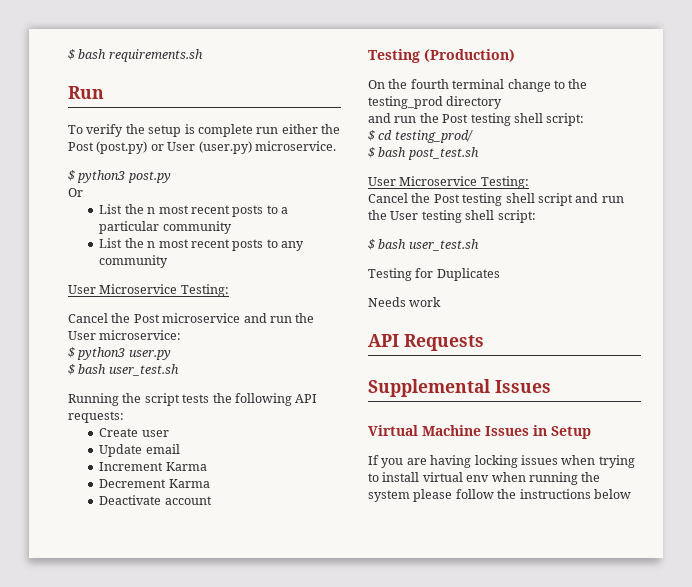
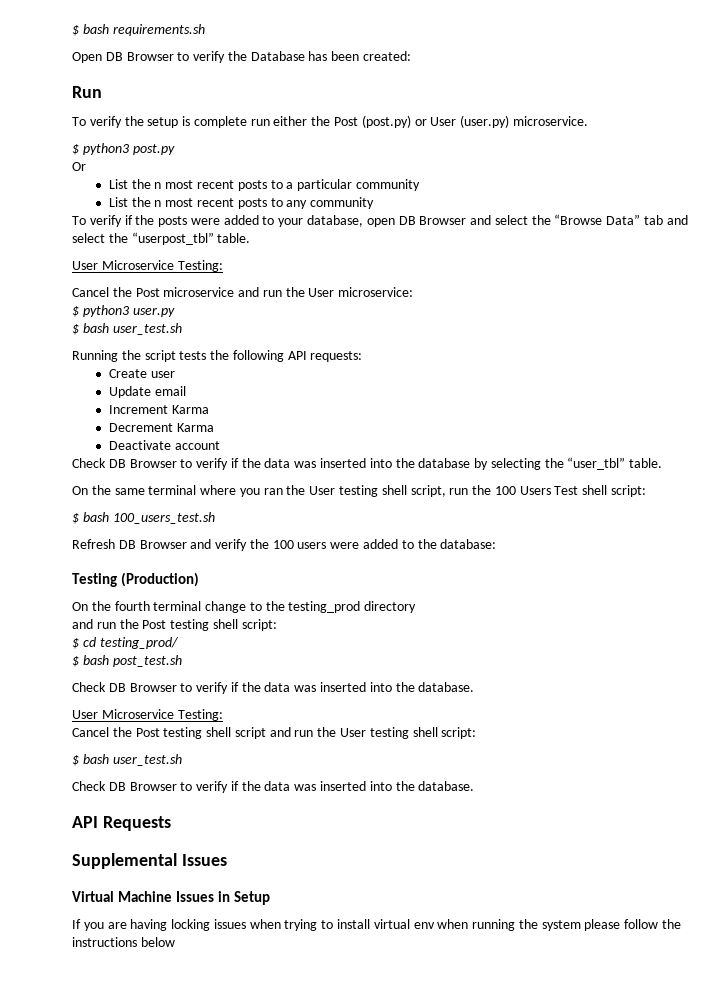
(203, 55) none -> [72,51,412,63] // Open DB Browser to verify the Database has been created:
(169, 261) none -> [72,214,688,227] [72,232,251,245] // To verify if the posts were added to your database, open DB Browser and select the “Browse Data” tab and select the “userpost_tbl” table.
(212, 500) none -> [72,457,663,470] [72,485,647,497] [72,512,215,524] [72,539,497,551] // Check DB Browser to verify if the data was inserted into the database by selecting the “user_tbl” table. // On the same terminal where you ran the User testing shell script, run the 100 Users Test shell script: // $ bash 100_users_test.sh // Refresh DB Browser and verify the 100 users were added to the database:
(479, 153) none -> [72,682,475,694] // Check DB Browser to verify if the data was inserted into the database.
[368,268,500,281] [368,297,442,307] Testing for Duplicates // Needs work -> [72,781,475,793] Check DB Browser to verify if the data was inserted into the database.

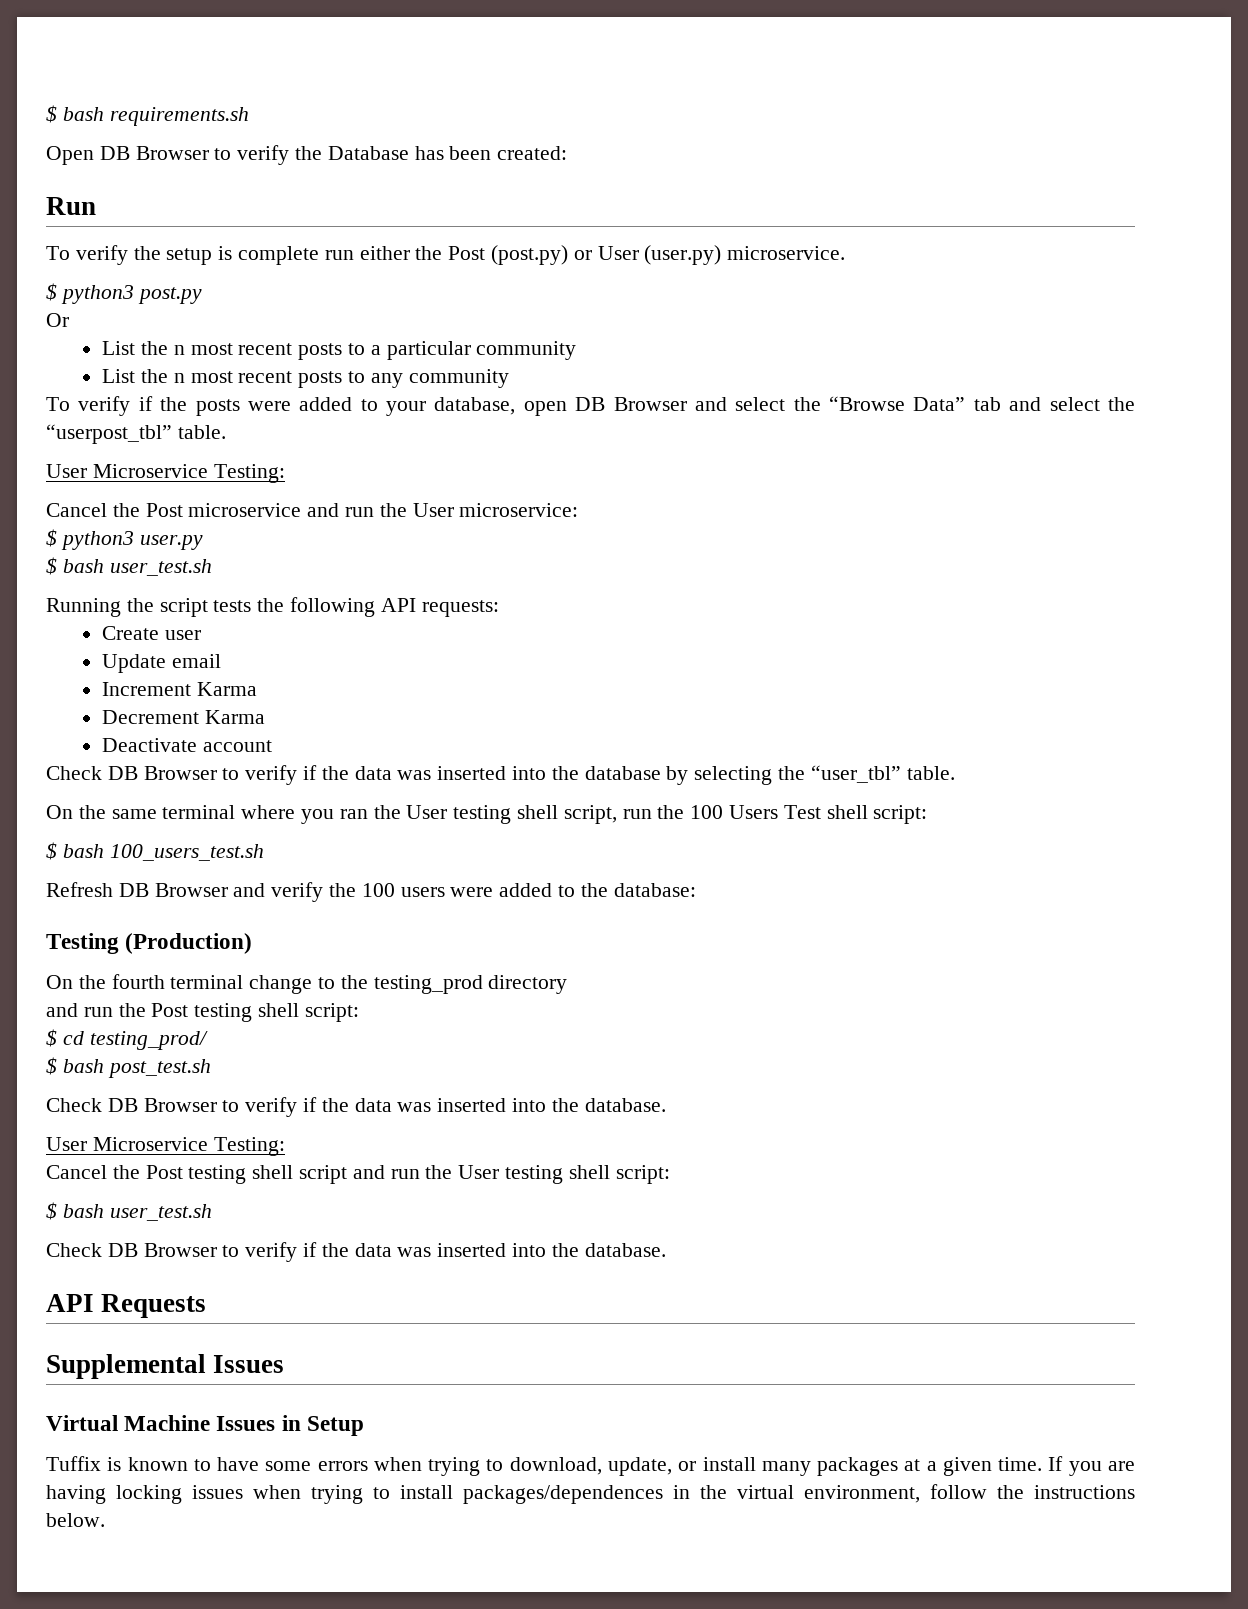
(271, 898) none -> [46,1456,1043,1476] Tuffix is known to have some errors when trying to download, update, or install many packages at a given time.
[373,919,621,931] virtual env when running the system please -> [463,1485,920,1504] packages/dependences in the virtual environment,
[140,937,175,947] below -> [46,1513,105,1527] below.

